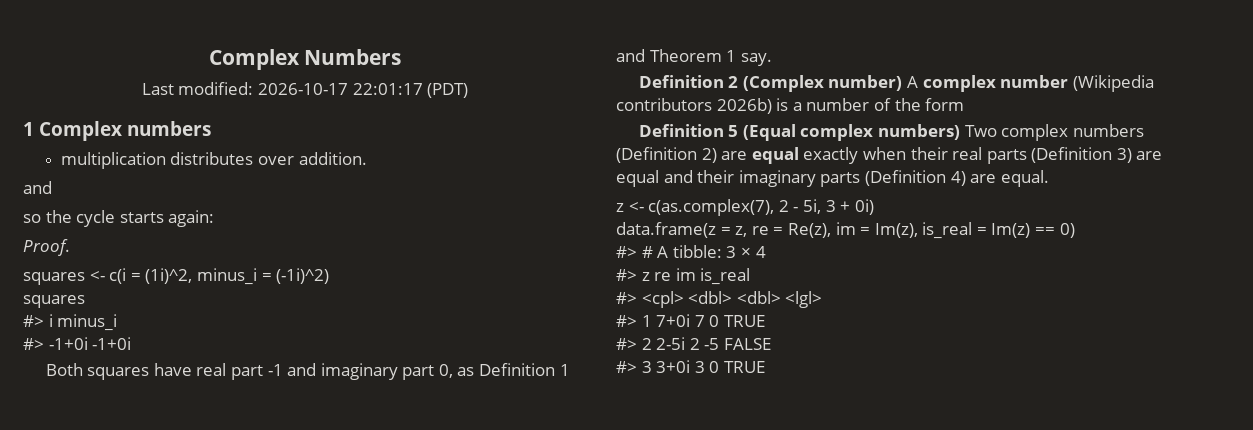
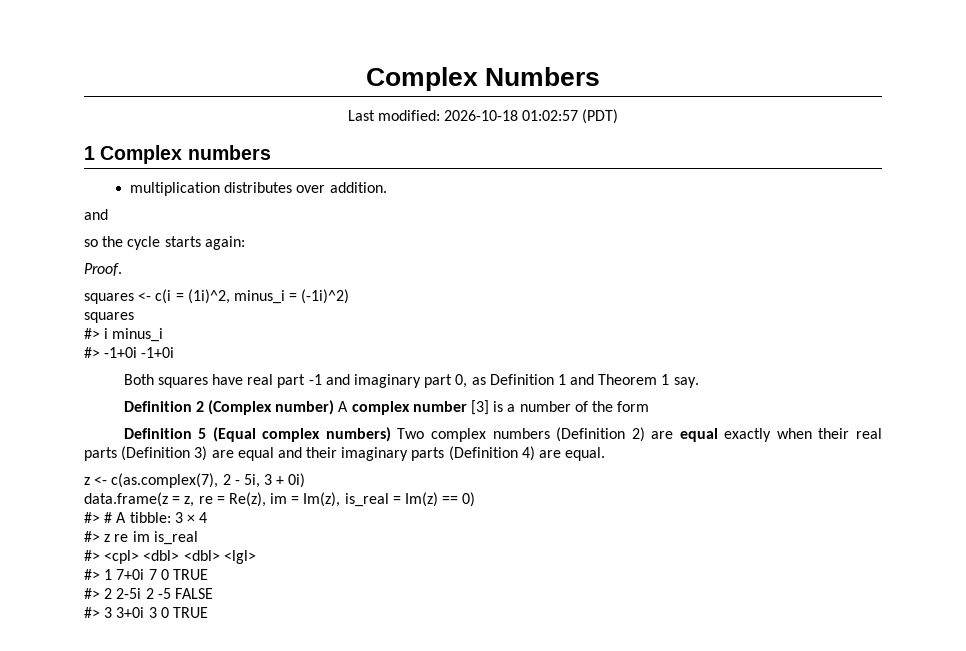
[258,83,423,95] 2026-10-17 22:01:17 -> [444,110,579,121] 2026-10-18 01:02:57
[1072,75,1154,92] [616,98,772,114] (Wikipedia contributors 2026b) -> [470,400,489,415] [3]

